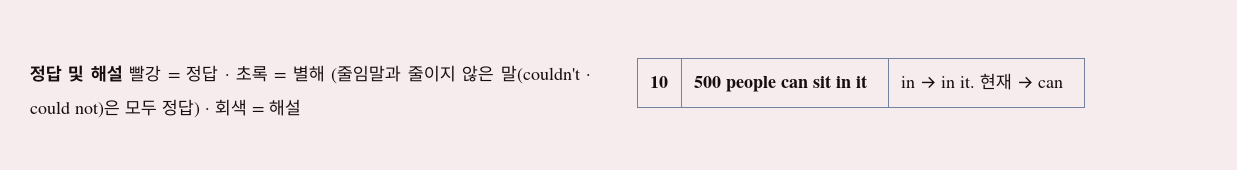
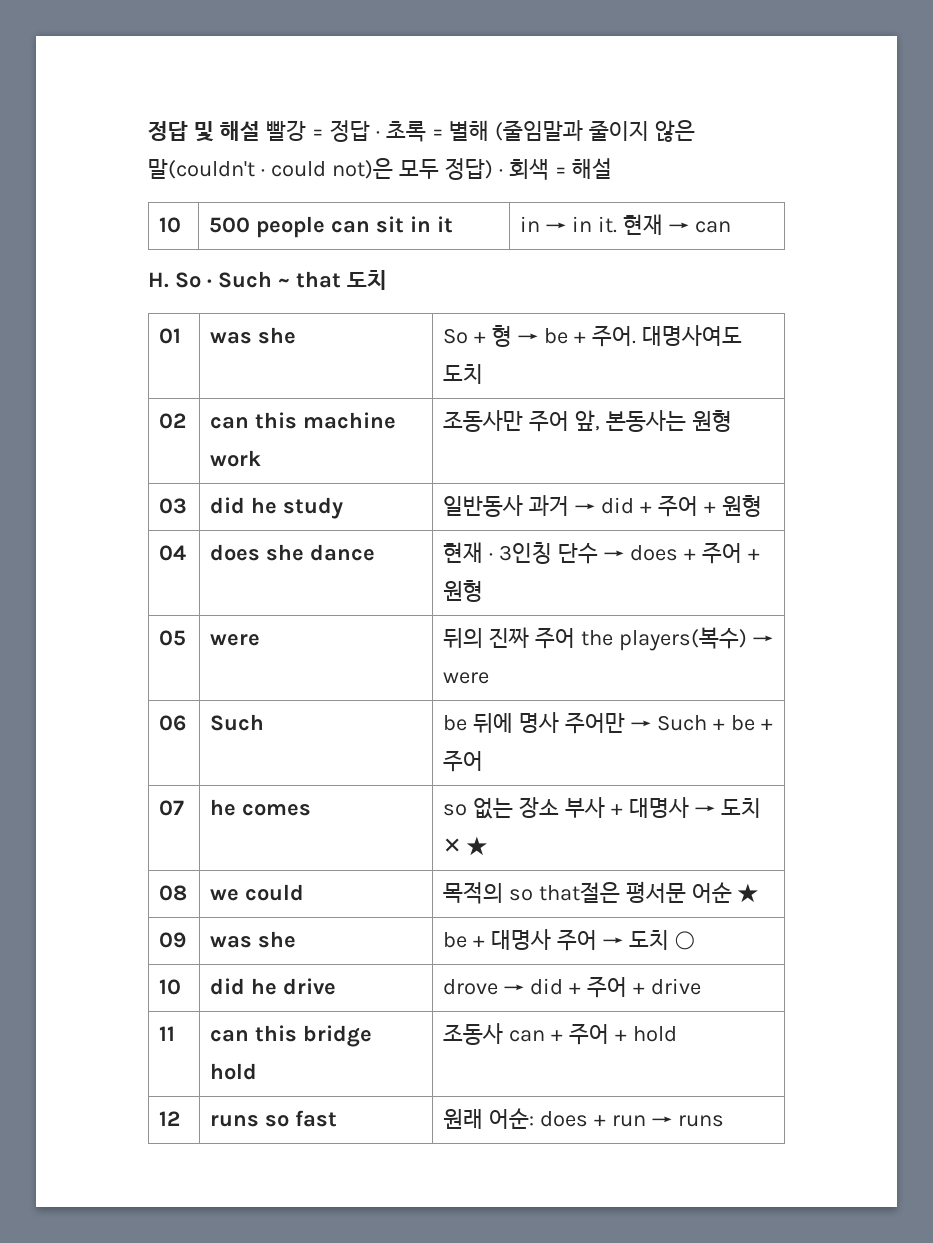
(1063, 84) none -> [148,270,387,290] [159,328,182,344] [210,327,297,344] [443,325,742,347] [443,364,484,384] [159,413,187,429] [210,412,396,429] [210,450,262,467] [443,410,732,432] [159,498,188,514] [210,497,343,519] [443,495,762,517] [159,545,187,561] [210,544,375,561] [443,542,760,564] [443,580,484,602] [159,630,187,646] [210,634,261,646] [443,627,773,651] [443,672,490,684] [159,715,187,731] [210,714,265,731] [443,712,773,734] [443,750,484,772] [159,800,185,816] [210,799,312,816] [443,797,761,819] [443,836,488,856] [159,885,188,901] [210,884,305,901] [443,881,758,904] [159,932,187,948] [210,931,297,948] [443,929,695,951] [159,979,182,995] [210,978,336,995] [443,976,701,998] [159,1026,176,1041] [210,1025,372,1047] [210,1063,258,1080] [443,1023,677,1045] [159,1111,181,1126] [210,1110,337,1127] [443,1108,724,1129] // H. So · Such ~ that 도치 // 01 | was she | So + 형 → be + 주어. 대명사여도 도치 // 02 | can this machine work | 조동사만 주어 앞, 본동사는 원형 // 03 | did he study | 일반동사 과거 → did + 주어 + 원형 // 04 | does she dance | 현재 · 3인칭 단수 → does + 주어 + 원형 // 05 | were | 뒤의 진짜 주어 the players(복수) → were // 06 | Such | be 뒤에 명사 주어만 → Such + be + 주어 // 07 | he comes | so 없는 장소 부사 + 대명사 → 도치 ✕ ★ // 08 | we could | 목적의 so that절은 평서문 어순 ★ // 09 | was she | be + 대명사 주어 → 도치 ○ // 10 | did he drive | drove → did + 주어 + drive // 11 | can this bridge hold | 조동사 can + 주어 + hold // 12 | runs so fast | 원래 어순: does + run → runs

